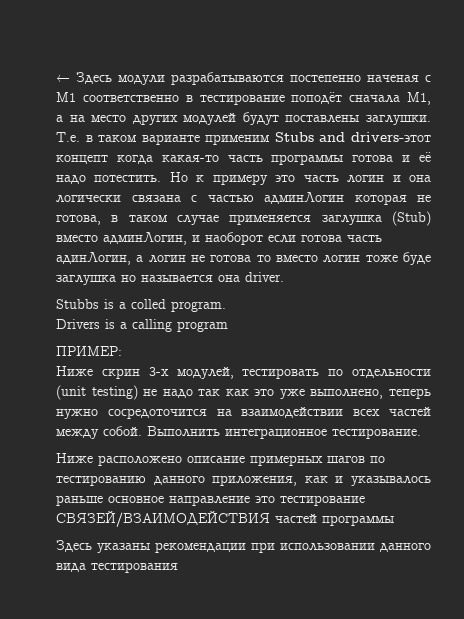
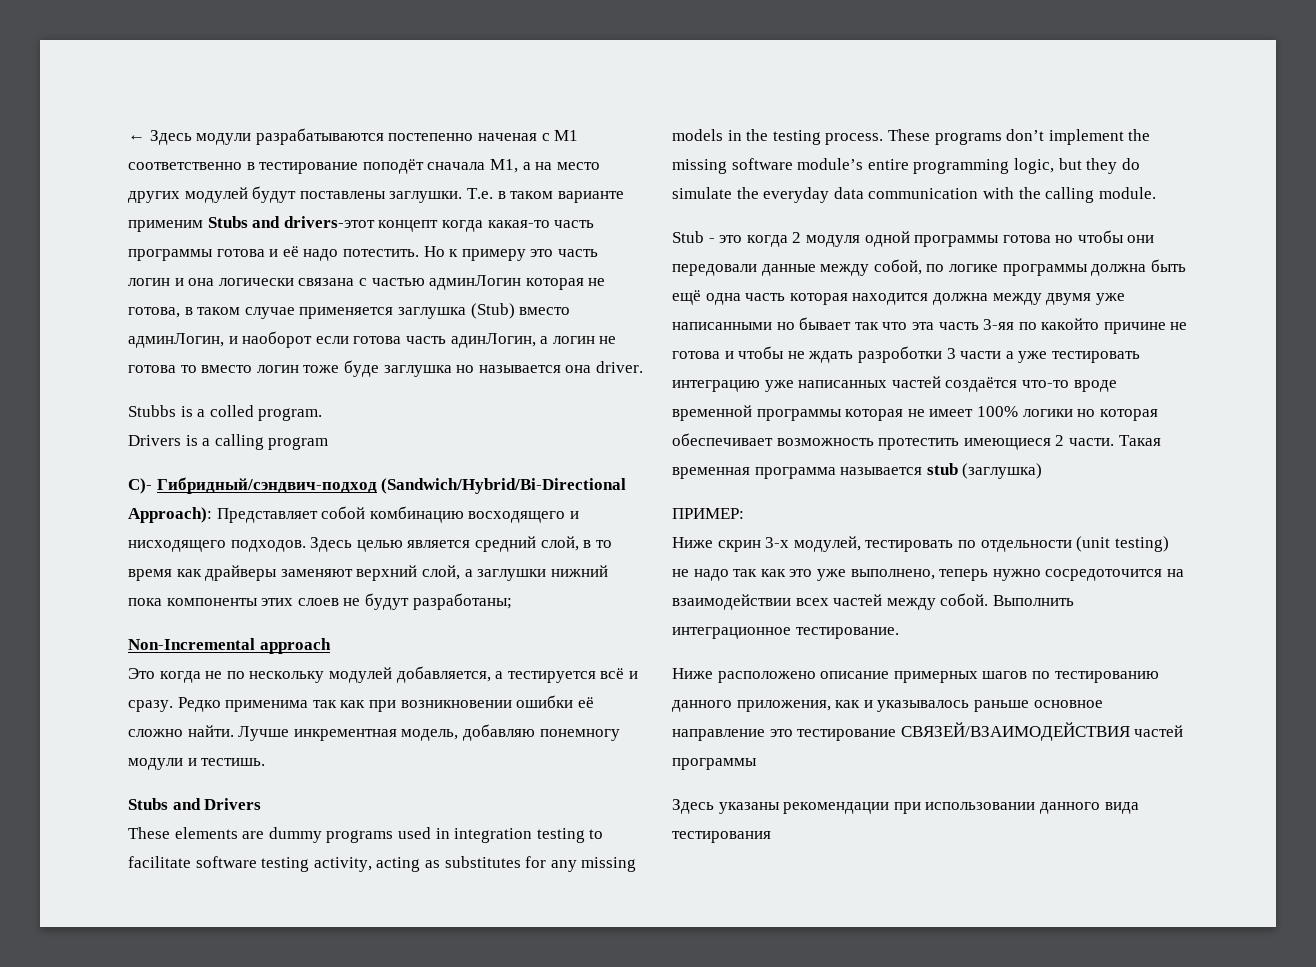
(228, 326) none -> [128,477,627,494] [128,506,579,523] [128,536,612,552] [128,565,608,581] [128,593,512,610] [128,638,331,654] [128,666,638,683] [128,695,594,712] [128,724,620,741] [128,758,266,770] [128,798,262,810] [128,827,604,843] [128,856,637,872] [672,129,1151,145] [672,158,1140,174] [672,187,1156,203] [672,230,1155,247] [672,259,1186,276] [672,290,1125,305] [672,317,1188,334] [672,346,1140,363] [672,376,1117,392] [672,405,1158,421] [672,433,1161,450] [672,463,1043,479] // С)- Гибридный/сэндвич-подход (Sandwich/Hybrid/Bi-Directional Approach): Представляет собой комбинацию восходящего и нисходящего подходов. Здесь целью является средний слой, в то время как драйверы заменяют верхний слой, а заглушки нижний пока компоненты этих слоев не будут разработаны; // Non-Incremental approach // Это когда не по нескольку модулей добавляется, а тестируется всё и сразу. Редко применима так как при возникновении ошибки её сложно найти. Лучше инкрементная модель, добавляю понемногу модули и тестишь. // Stubs and Drivers // These elements are dummy programs used in integration testing to facilitate software testing activity, acting as substitutes for any missing models in the testing process. These programs don’t implement the missing software module’s entire programming logic, but they do simulate the everyday data communication with the calling module. // Stub - это когда 2 модуля одной программы готова но чтобы они передовали данные между собой, по логике программы должна быть ещё одна часть которая находится должна между двумя уже написанными но бывает так что эта часть 3-яя по какойто причине не готова и чтобы не ждать разроботки 3 части а уже тестировать интеграцию уже написанных частей создаётся что-то вроде временной программы которая не имеет 100% логики но которая обеспечивает возможность протестить имеющиеся 2 части. Такая временная программа называется stub (заглушка)

